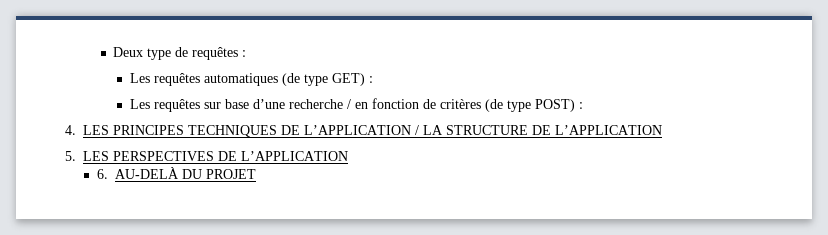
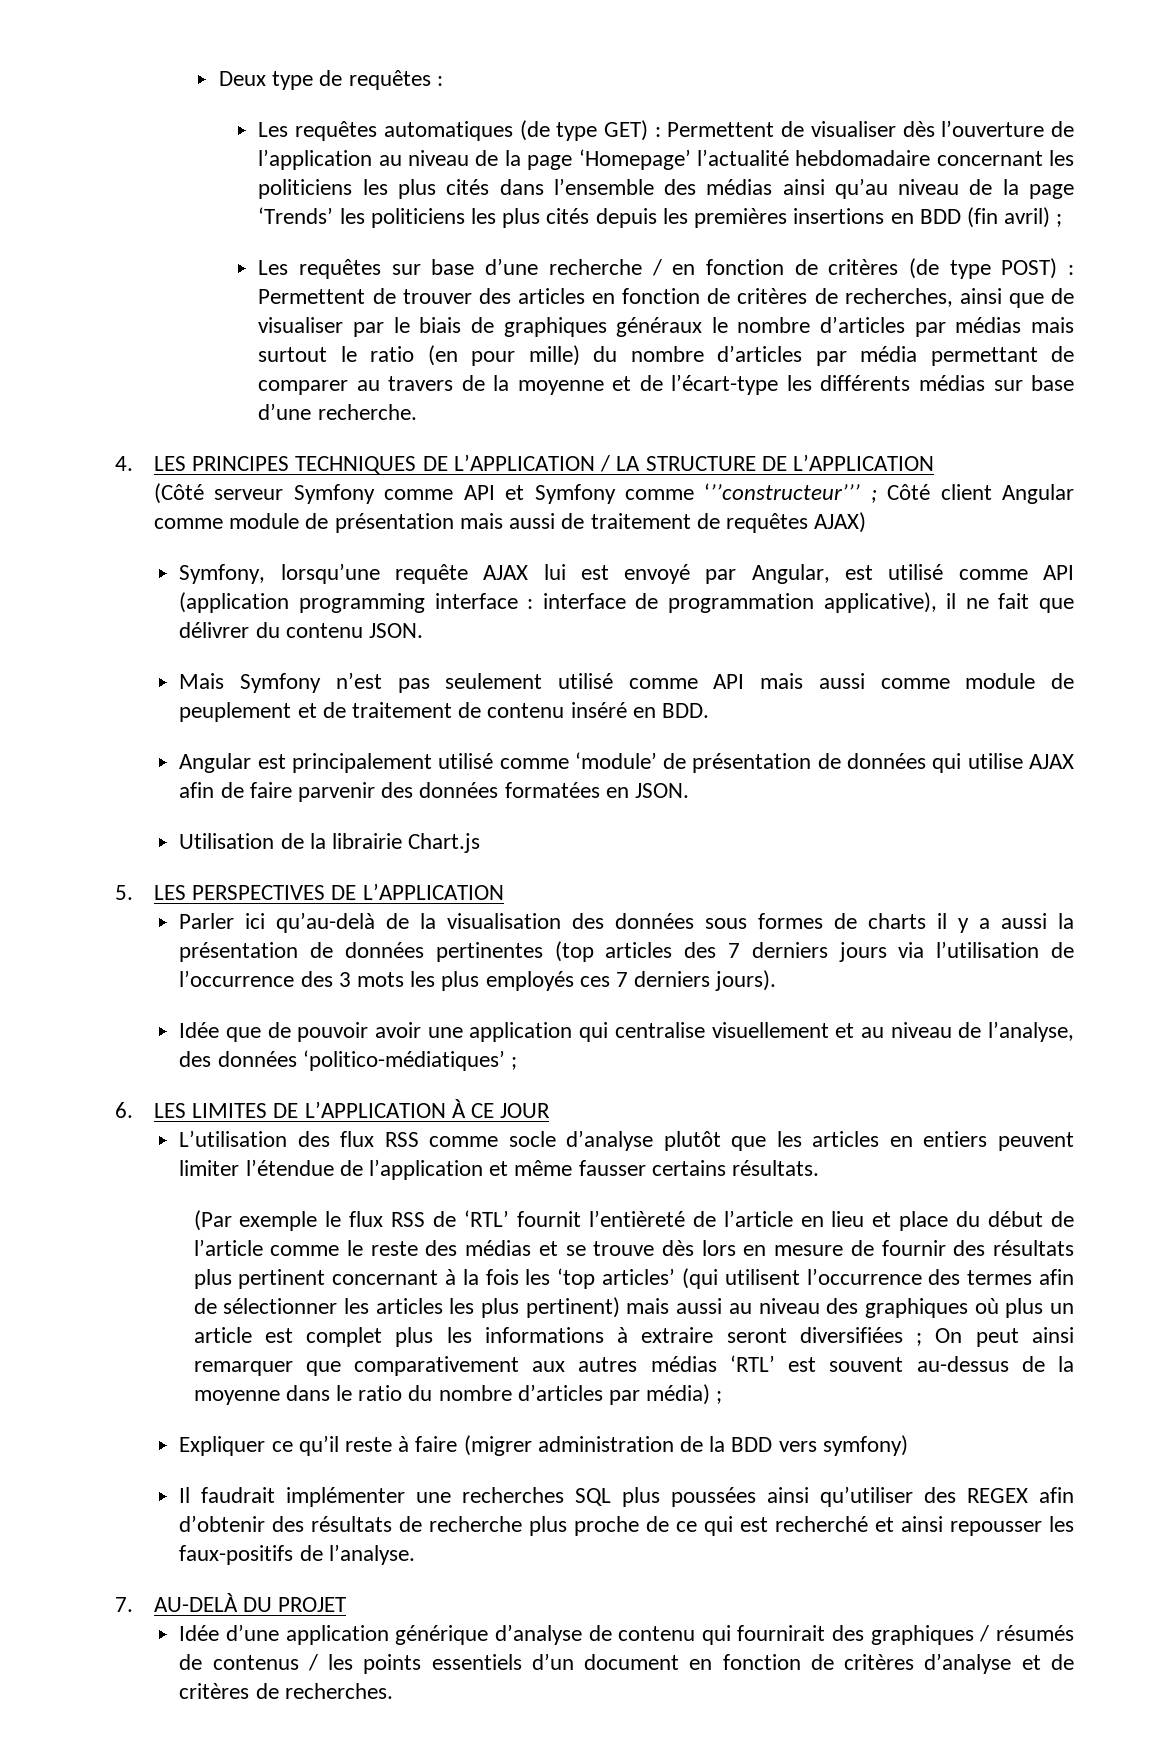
(373, 79) none -> [667,120,1074,137] [258,149,1074,170] [258,178,1075,199] [258,207,1063,228] Permettent de visualiser dès l’ouverture de l’application au niveau de la page ‘Homepage’ l’actualité hebdomadaire concernant les politiciens les plus cités dans l’ensemble des médias ainsi qu’au niveau de la page ‘Trends’ les politiciens les plus cités depuis les premières insertions en BDD (fin avril) ;
(583, 105) none -> [258,288,1074,308] [258,316,1075,337] [258,345,1074,366] [258,374,1074,395] [258,403,417,420] Permettent de trouver des articles en fonction de critères de recherches, ainsi que de visualiser par le biais de graphiques généraux le nombre d’articles par médias mais surtout le ratio (en pour mille) du nombre d’articles par média permettant de comparer au travers de la moyenne et de l’écart-type les différents médias sur base d’une recherche.
(663, 130) none -> [154,483,1074,504] [154,512,867,533] [179,563,1074,584] [179,592,1075,613] [179,622,423,638] [179,672,1075,693] [179,702,710,722] [179,752,1074,773] [179,782,690,802] [179,833,481,853] // (Côté serveur Symfony comme API et Symfony comme ‘’’constructeur’’’ ; Côté client Angular comme module de présentation mais aussi de traitement de requêtes AJAX) // Symfony, lorsqu’une requête AJAX lui est envoyé par Angular, est utilisé comme API (application programming interface : interface de programmation applicative), il ne fait que délivrer du contenu JSON. // Mais Symfony n’est pas seulement utilisé comme API mais aussi comme module de peuplement et de traitement de contenu inséré en BDD. // Angular est principalement utilisé comme ‘module’ de présentation de données qui utilise AJAX afin de faire parvenir des données formatées en JSON. // Utilisation de la librairie Chart.js
[97,167,257,179] 6. AU-DELÀ DU PROJET -> [179,912,1074,933] [179,941,1074,962] [179,970,777,991] [179,1021,1075,1042] [179,1050,517,1071] [114,1099,551,1118] [179,1130,1074,1151] [179,1159,820,1180] [193,1210,1074,1231] [193,1239,1074,1256] [193,1268,1075,1289] [193,1297,1074,1318] [193,1327,1075,1347] [193,1355,1074,1376] [193,1384,723,1405] [179,1435,908,1456] [179,1486,1075,1507] [179,1515,1075,1536] [179,1544,415,1565] [114,1593,347,1612] [179,1624,1074,1645] [179,1653,1075,1674] [179,1683,393,1699] Parler ici qu’au-delà de la visualisation des données sous formes de charts il y a aussi la présentation de données pertinentes (top articles des 7 derniers jours via l’utilisation de l’occurrence des 3 mots les plus employés ces 7 derniers jours). // Idée que de pouvoir avoir une application qui centralise visuellement et au niveau de l’analyse, des données ‘politico-médiatiques’ ; // 6. LES LIMITES DE L’APPLICATION À CE JOUR // L’utilisation des flux RSS comme socle d’analyse plutôt que les articles en entiers peuvent limiter l’étendue de l’application et même fausser certains résultats. // (Par exemple le flux RSS de ‘RTL’ fournit l’entièreté de l’article en lieu et place du début de l’article comme le reste des médias et se trouve dès lors en mesure de fournir des résultats plus pertinent concernant à la fois les ‘top articles’ (qui utilisent l’occurrence des termes afin de sélectionner les articles les plus pertinent) mais aussi au niveau des graphiques où plus un article est complet plus les informations à extraire seront diversifiées ; On peut ainsi remarquer que comparativement aux autres médias ‘RTL’ est souvent au-dessus de la moyenne dans le ratio du nombre d’articles par média) ; // Expliquer ce qu’il reste à faire (migrer administration de la BDD vers symfony) // Il faudrait implémenter une recherches SQL plus poussées ainsi qu’utiliser des REGEX afin d’obtenir des résultats de recherche plus proche de ce qui est recherché et ainsi repousser les faux-positifs de l’analyse. // 7. AU-DELÀ DU PROJET // Idée d’une application générique d’analyse de contenu qui fournirait des graphiques / résumés de contenus / les points essentiels d’un document en fonction de critères d’analyse et de critères de recherches.

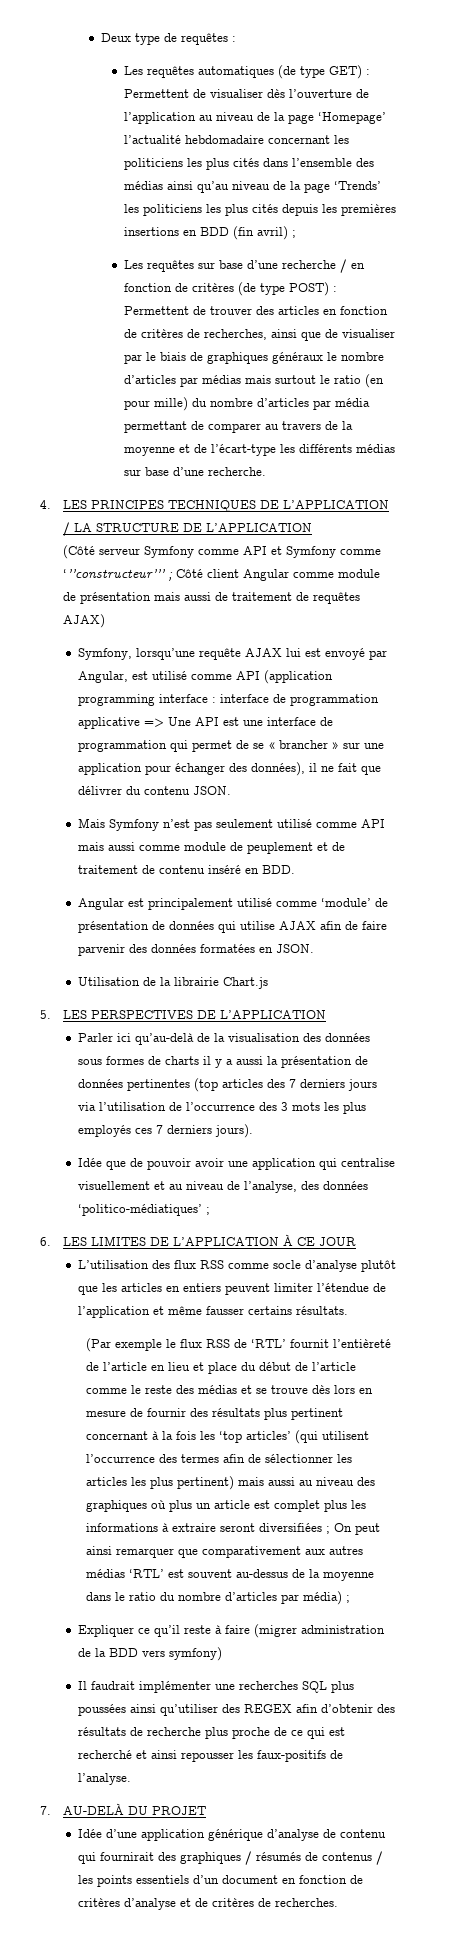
[823,592,937,613] applicative), -> [77,717,333,729] [77,740,384,752] [77,762,305,776] applicative => Une API est une interface de programmation qui permet de se « brancher » sur une application pour échanger des données),

